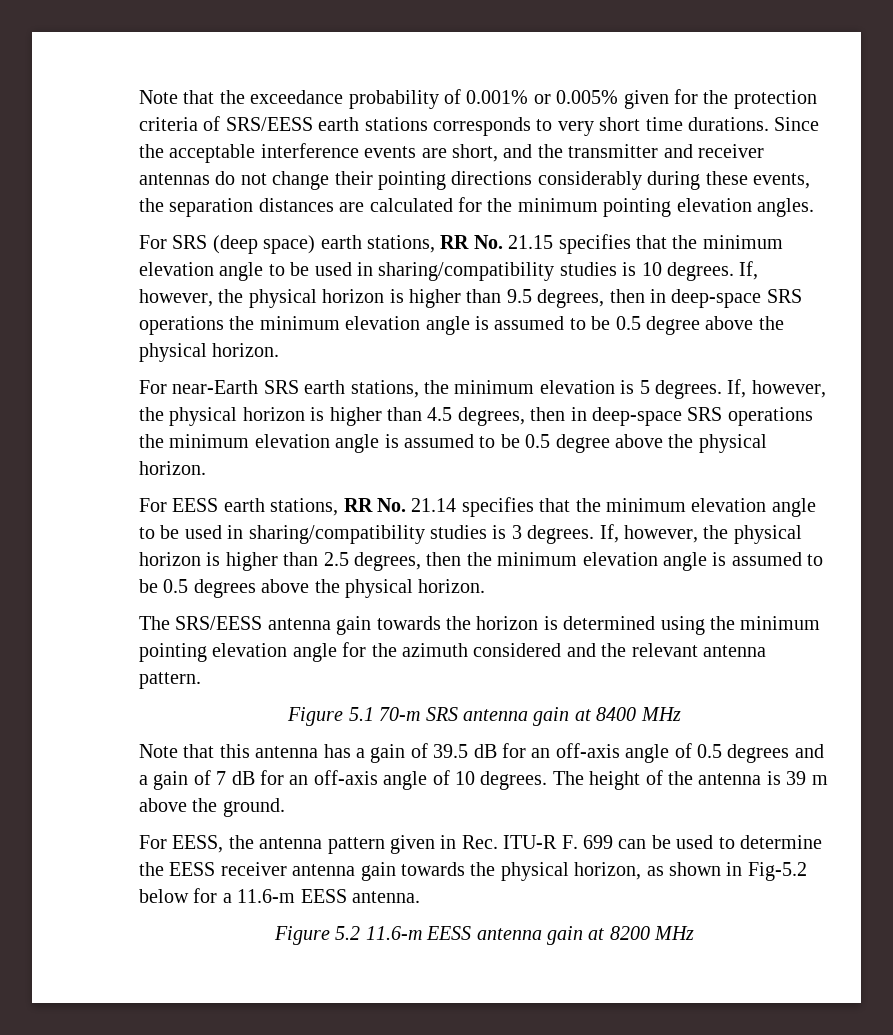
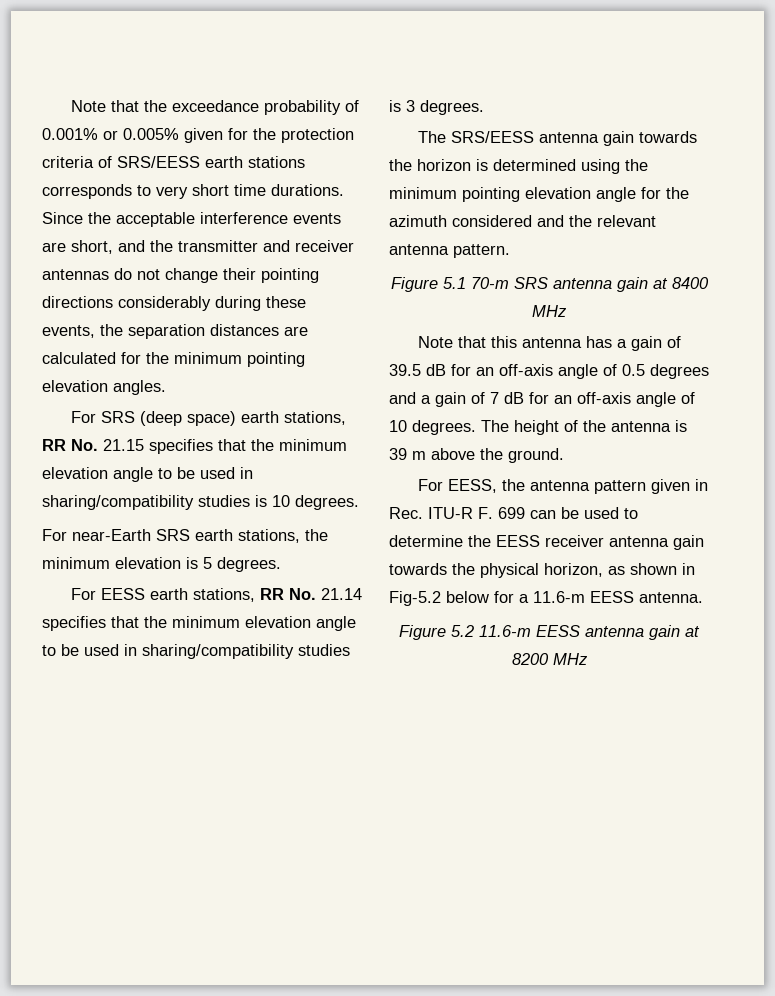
[739,261,759,280] [139,289,802,308] [139,316,784,335] [139,343,280,362] If, however, the physical horizon is higher than 9.5 degrees, then in deep-space SRS operations the minimum elevation angle is assumed to be 0.5 degree above the physical horizon. -> (359, 502) none
[727,379,826,398] [139,407,813,426] [139,434,767,453] [139,461,206,475] If, however, the physical horizon is higher than 4.5 degrees, then in deep-space SRS operations the minimum elevation angle is assumed to be 0.5 degree above the physical horizon. -> (281, 564) none
[599,524,802,544] [139,552,824,571] [139,579,486,598] If, however, the physical horizon is higher than 2.5 degrees, then the minimum elevation angle is assumed to be 0.5 degrees above the physical horizon. -> (484, 107) none

